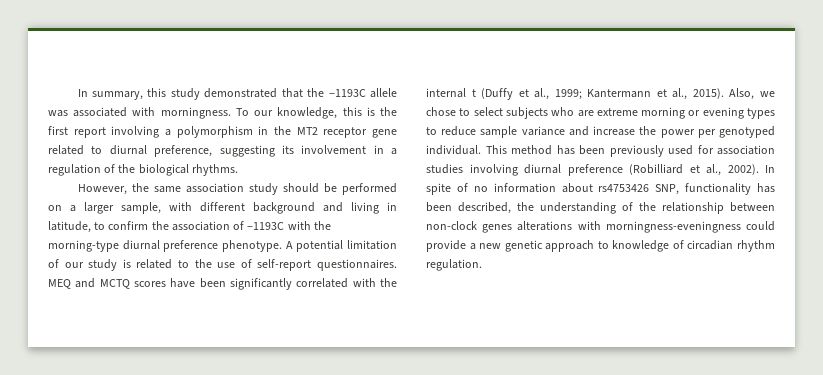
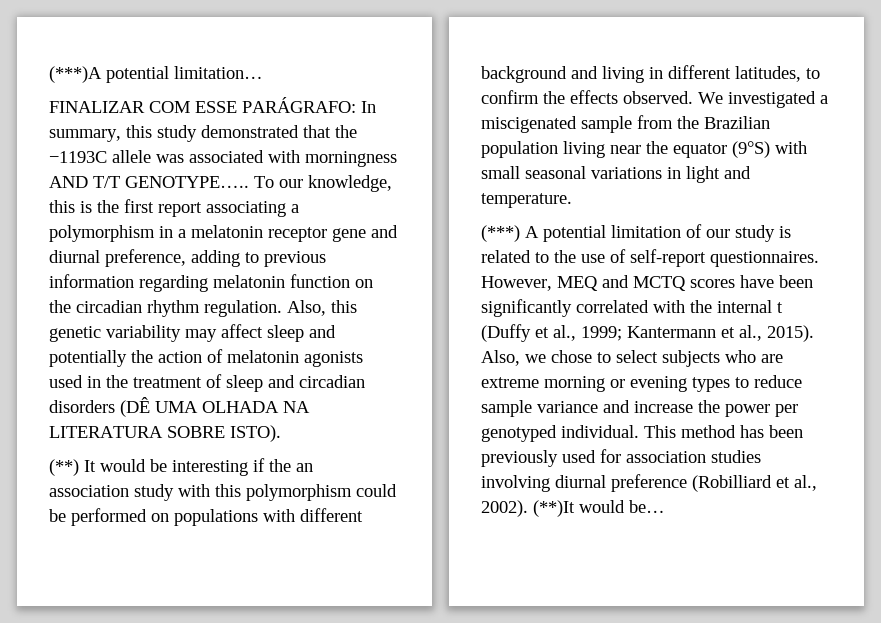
(77, 93) none -> [49,66,263,83] [49,97,356,113] (***)A potential limitation… // FINALIZAR COM ESSE PARÁGRAFO:
[160,107,231,119] morningness. -> [305,151,397,167] [49,176,249,188] morningness AND T/T GENOTYPE…..
[111,126,160,138] involving -> [206,201,286,217] associating
[274,126,397,138] [48,145,397,157] [48,164,238,176] [77,183,397,195] [48,202,161,214] the MT2 receptor gene related to diurnal preference, suggesting its involvement in a regulation of the biological rhythms. // However, the same association study should be performed on a larger sample, -> [178,225,398,242] [49,249,326,267] [49,274,373,292] [49,300,357,317] [49,324,336,342] [49,349,363,367] [49,374,365,392] [49,397,310,417] [49,425,281,442] [49,458,313,476] [49,484,397,501] [49,508,258,526] a melatonin receptor gene and diurnal preference, adding to previous information regarding melatonin function on the circadian rhythm regulation. Also, this genetic variability may affect sleep and potentially the action of melatonin agonists used in the treatment of sleep and circadian disorders (DÊ UMA OLHADA NA LITERATURA SOBRE ISTO). // (**) It would be interesting if the an association study with this polymorphism could be performed on populations
[48,221,91,233] latitude, -> [668,65,801,82] different latitudes,
[171,221,331,231] [48,240,282,252] association of −1193C with the morning-type diurnal preference phenotype. -> [570,90,828,108] [481,115,770,133] [481,141,807,158] [481,166,751,183] [481,193,572,208] [481,225,520,242] effects observed. We investigated a miscigenated sample from the Brazilian population living near the equator (9°S) with small seasonal variations in light and temperature. // (***)
(397, 265) none -> [481,276,552,291] However,
[765,165,775,173] [426,183,775,195] [426,202,775,214] [426,221,775,233] [426,240,775,252] [426,259,482,271] In spite of no information about rs4753426 SNP, functionality has been described, the understanding of the relationship between non-clock genes alterations with morningness-eveningness could provide a new genetic approach to knowledge of circadian rhythm regulation. -> [533,500,665,517] (**)It would be…

